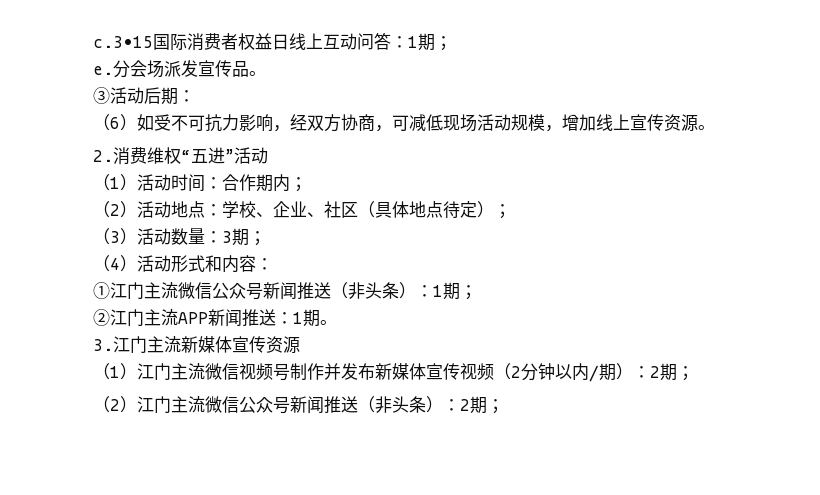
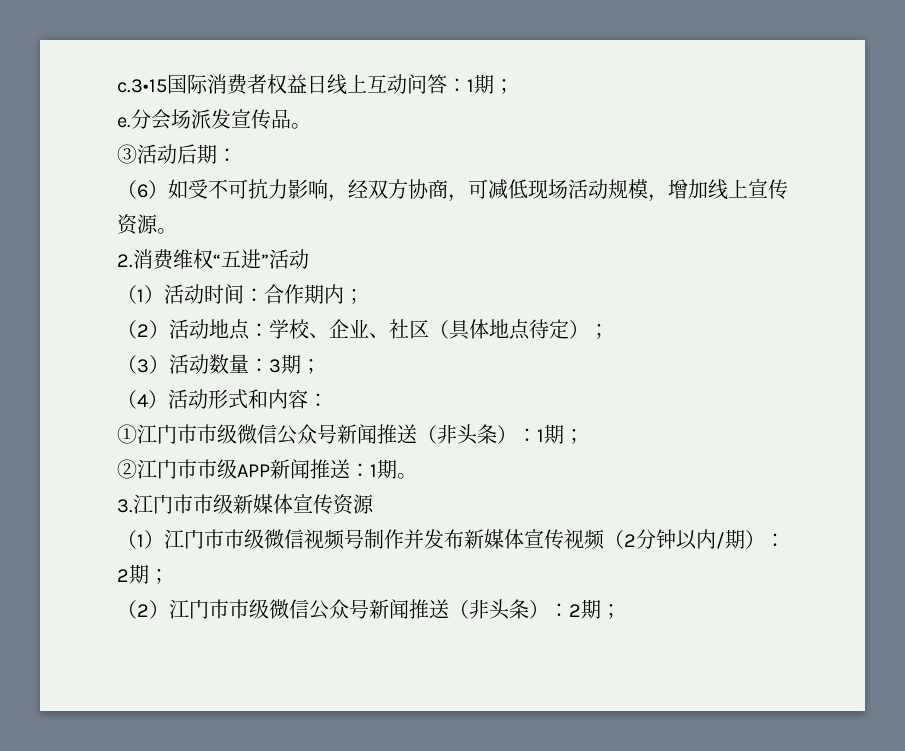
[144,282,178,299] 主流 -> [177,424,237,444] 市市级
[144,309,178,326] 主流 -> [177,459,237,479] 市市级
[147,336,181,353] 主流 -> [173,494,233,514] 市市级
[171,363,205,380] 主流 -> [204,529,264,549] 市市级
[171,396,205,413] 主流 -> [209,599,269,619] 市市级

